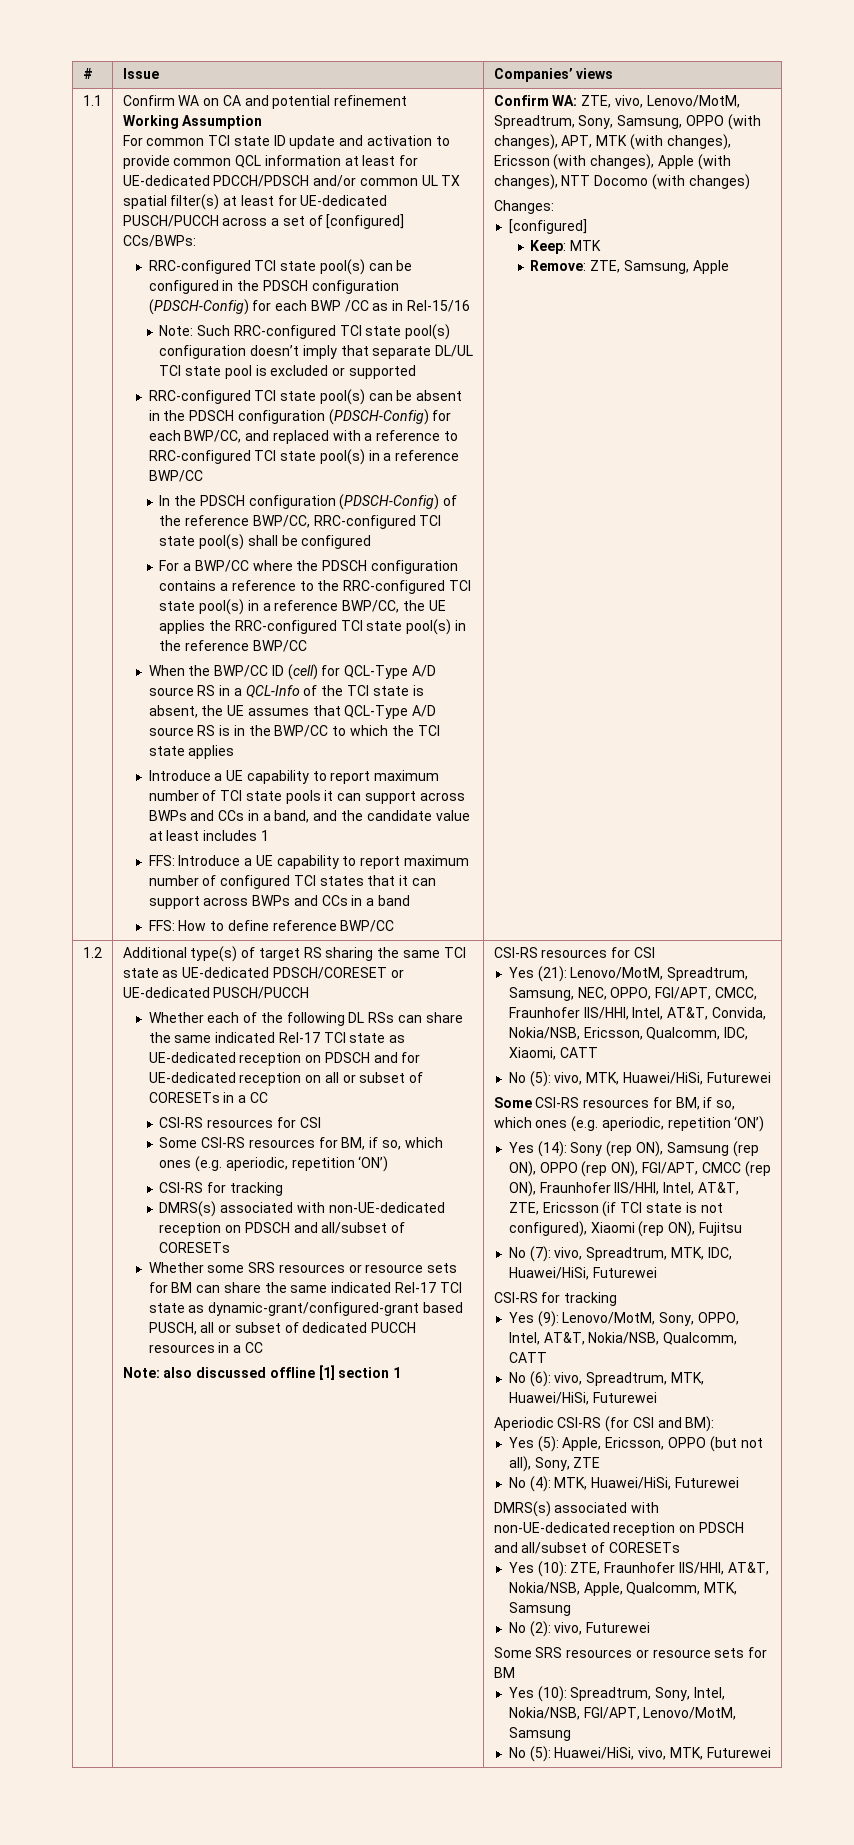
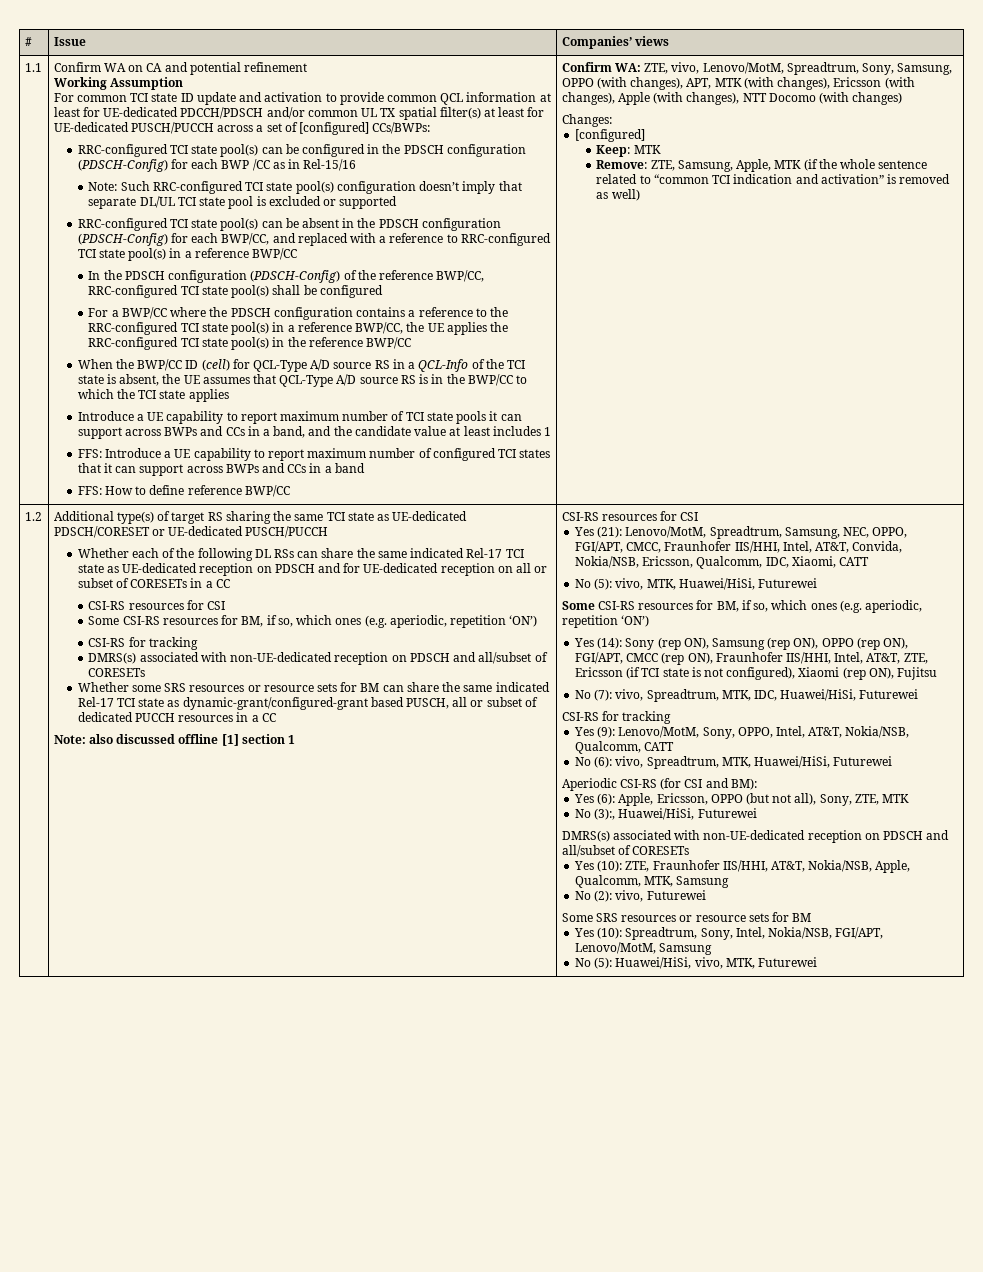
[692,260,729,274] Apple -> [736,159,928,172] [596,174,951,184] [596,189,640,201] Apple, MTK (if the whole sentence related to “common TCI indication and activation” is removed as well)
[537,1436,559,1452] (5): -> [597,793,616,805] (6):
[573,1457,601,1468] [508,1476,588,1492] ZTE // No (4): MTK, -> [854,794,910,805] [574,808,616,820] ZTE, MTK // No (3):,

